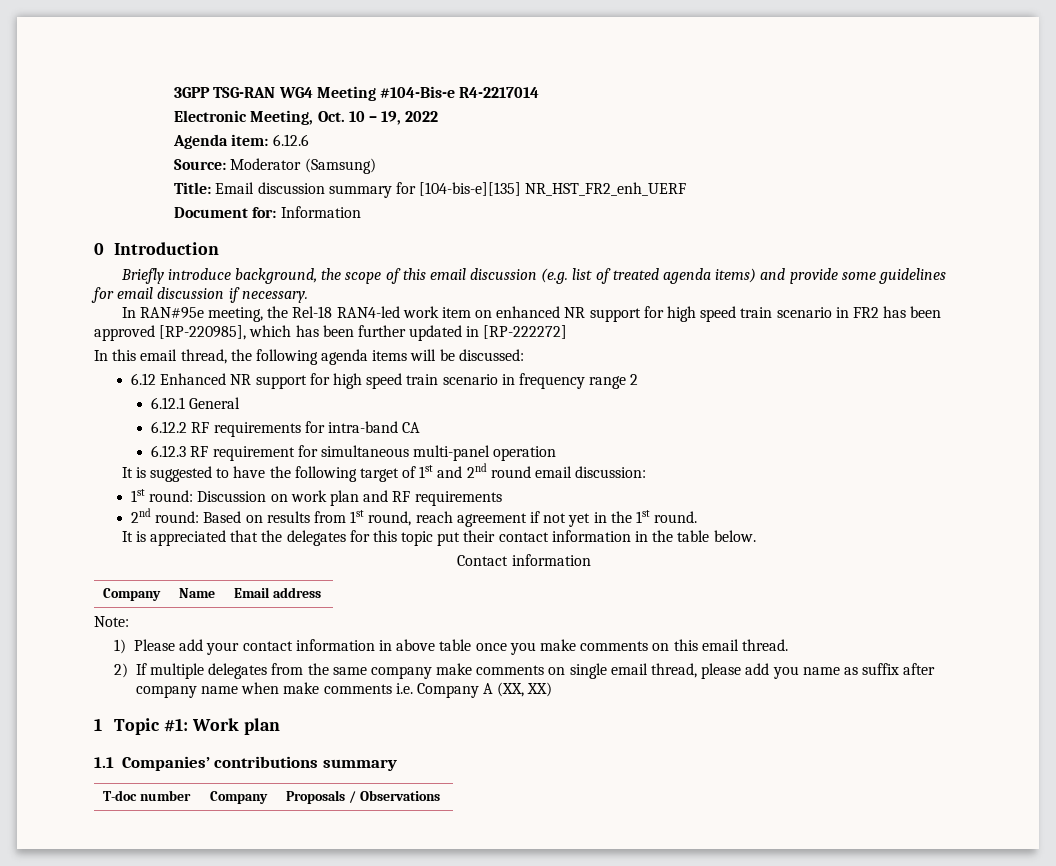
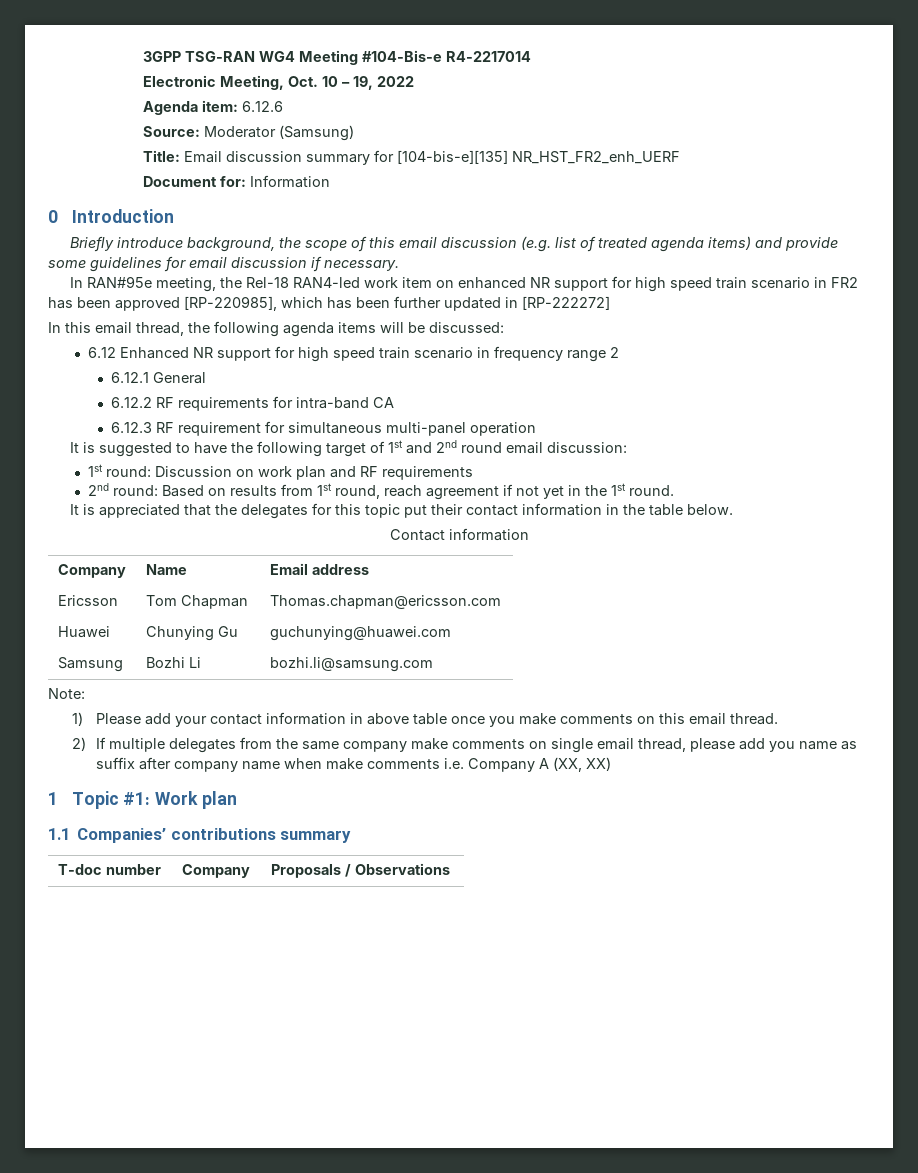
(321, 592) none -> [57,595,118,606] [145,595,248,609] [269,595,501,609] [57,626,110,638] [145,626,238,641] [269,626,451,641] [57,657,123,672] [145,657,201,668] [269,657,433,672] // Ericsson | Tom Chapman | Thomas.chapman@ericsson.com // Huawei | Chunying Gu | guchunying@huawei.com // Samsung | Bozhi Li | bozhi.li@samsung.com

